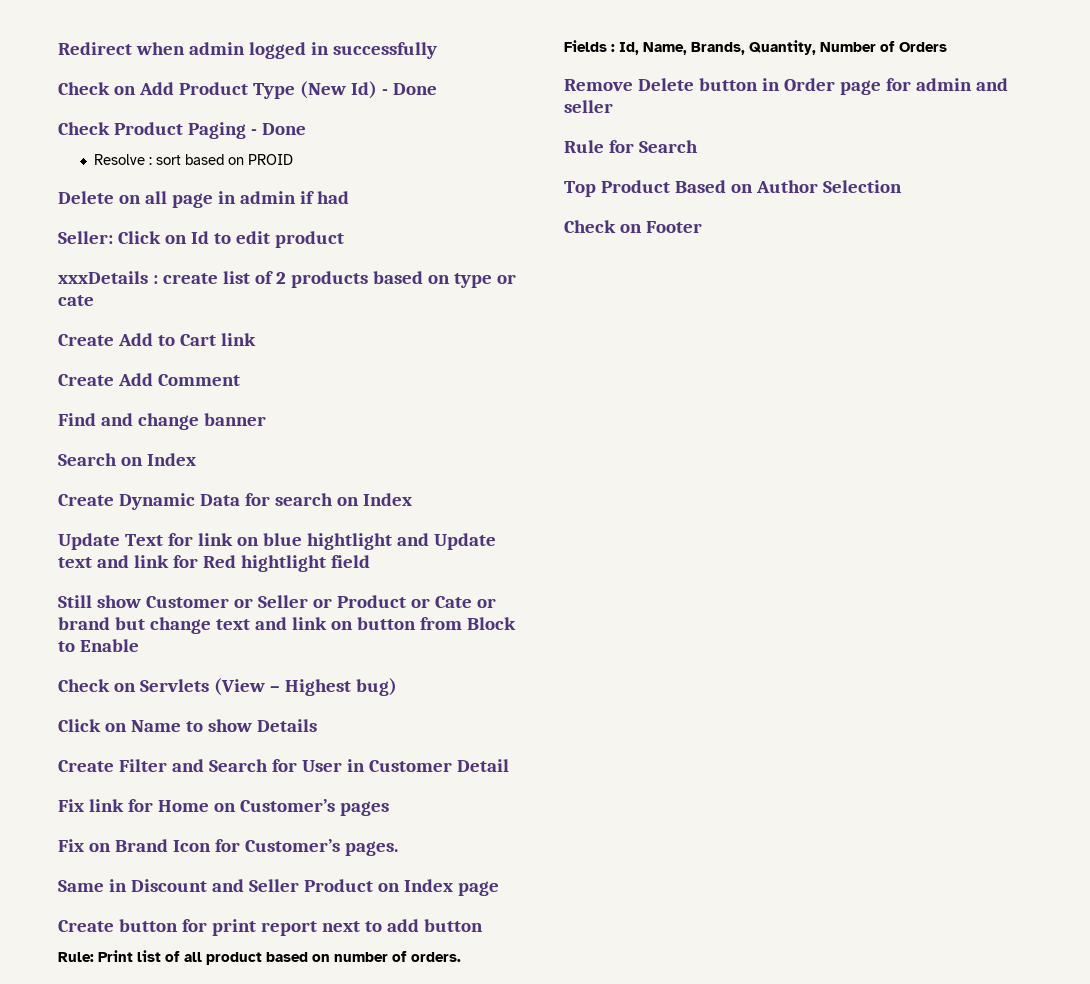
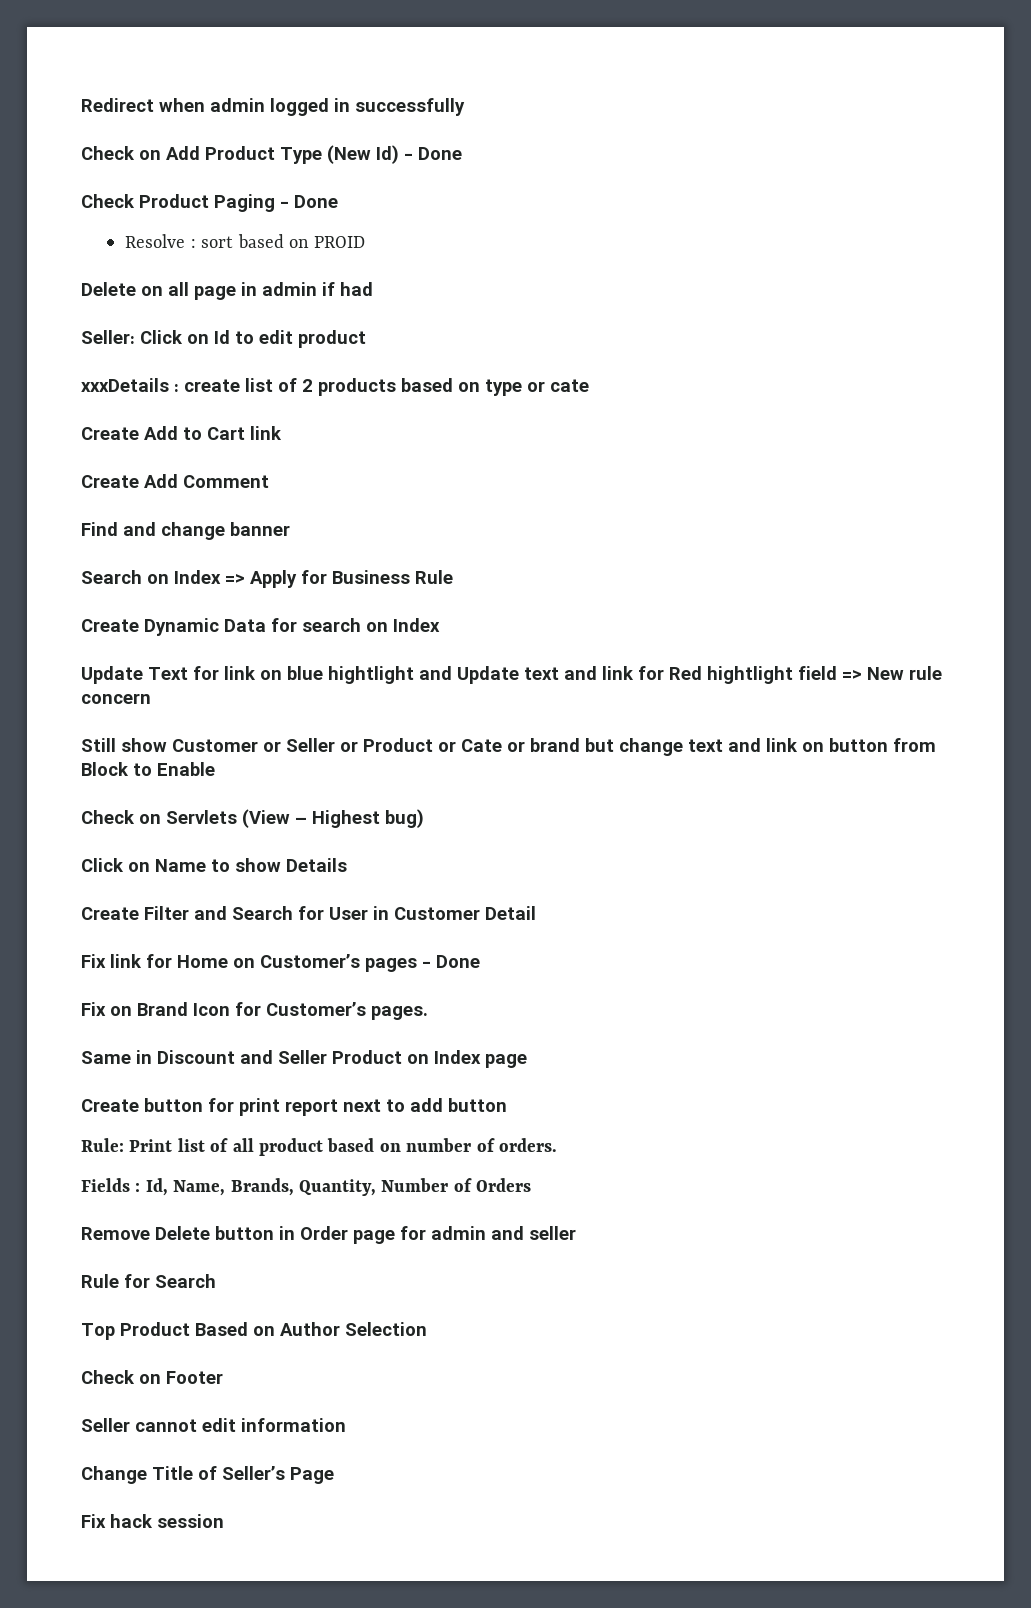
(196, 459) none -> [225,570,453,588] => Apply for Business Rule
(370, 561) none -> [842,666,942,680] [81,693,151,704] => New rule concern
(389, 808) none -> [422,955,480,968] - Done
(702, 227) none -> [81,1418,346,1432] [81,1466,334,1484] [81,1514,224,1528] // Seller cannot edit information // Change Title of Seller’s Page // Fix hack session

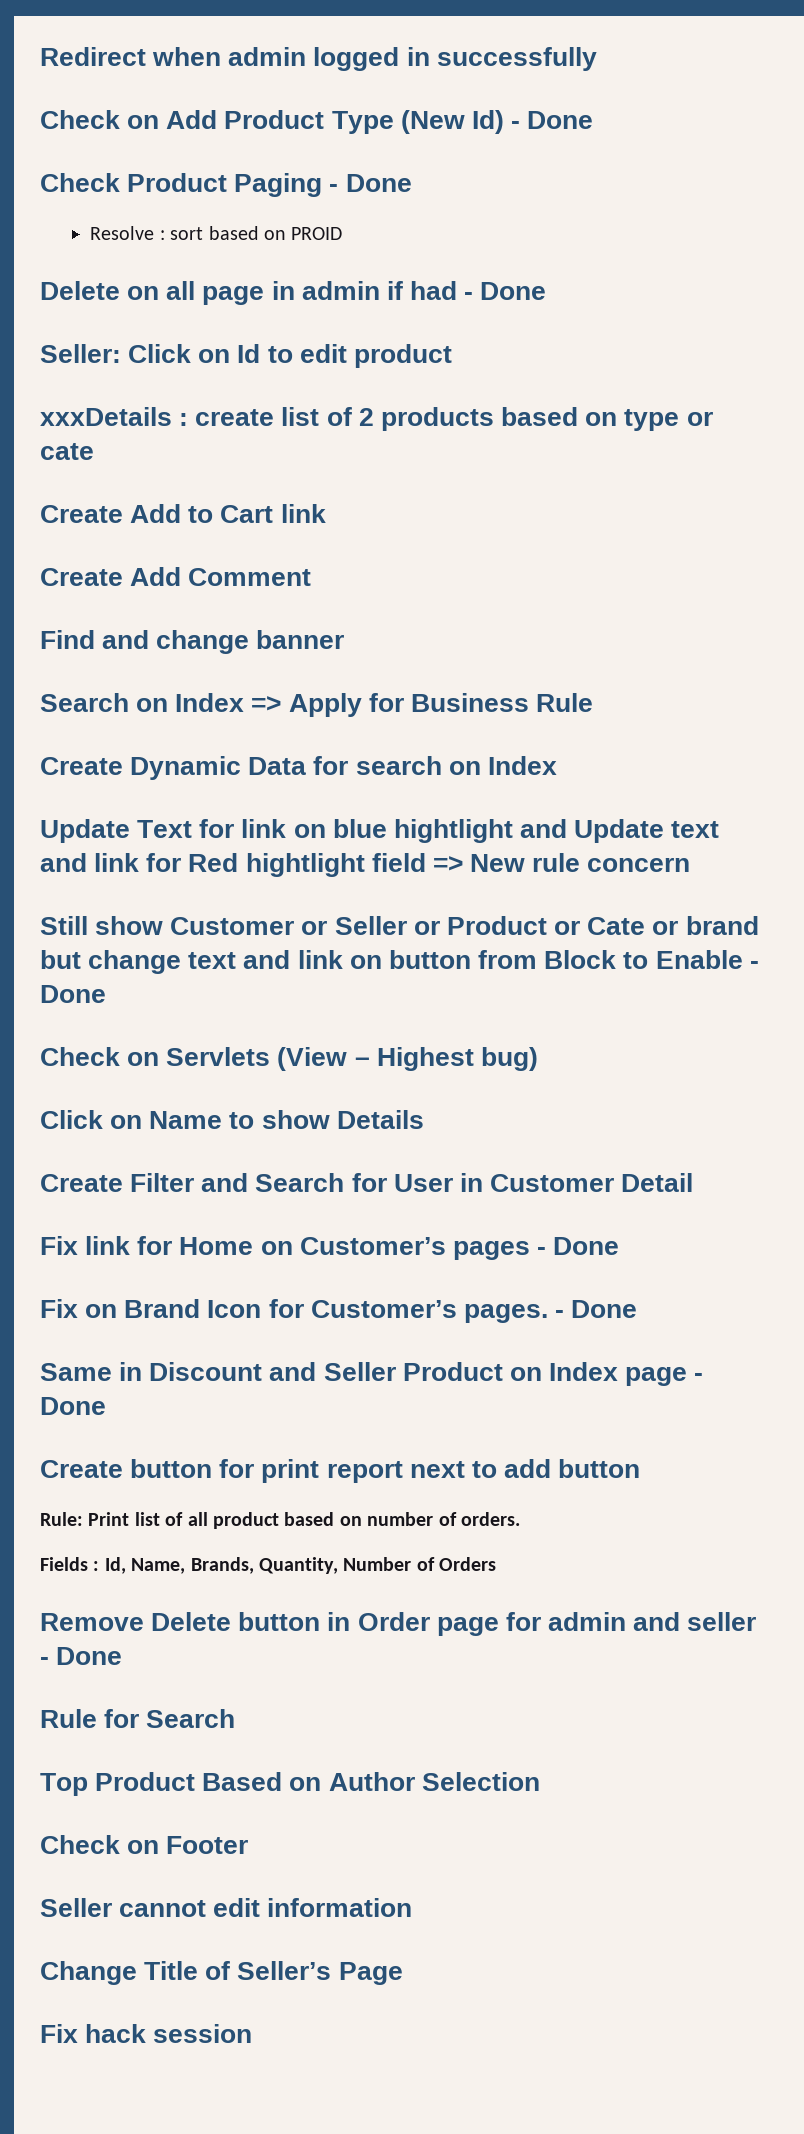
(373, 289) none -> [464,282,547,300] - Done
(215, 769) none -> [749,961,759,969] [40,985,106,1003] - Done
(428, 1013) none -> [555,1300,638,1318] - Done
(527, 1061) none -> [694,1373,704,1381] [40,1397,106,1415] - Done
(576, 1233) none -> [40,1647,123,1665] - Done

